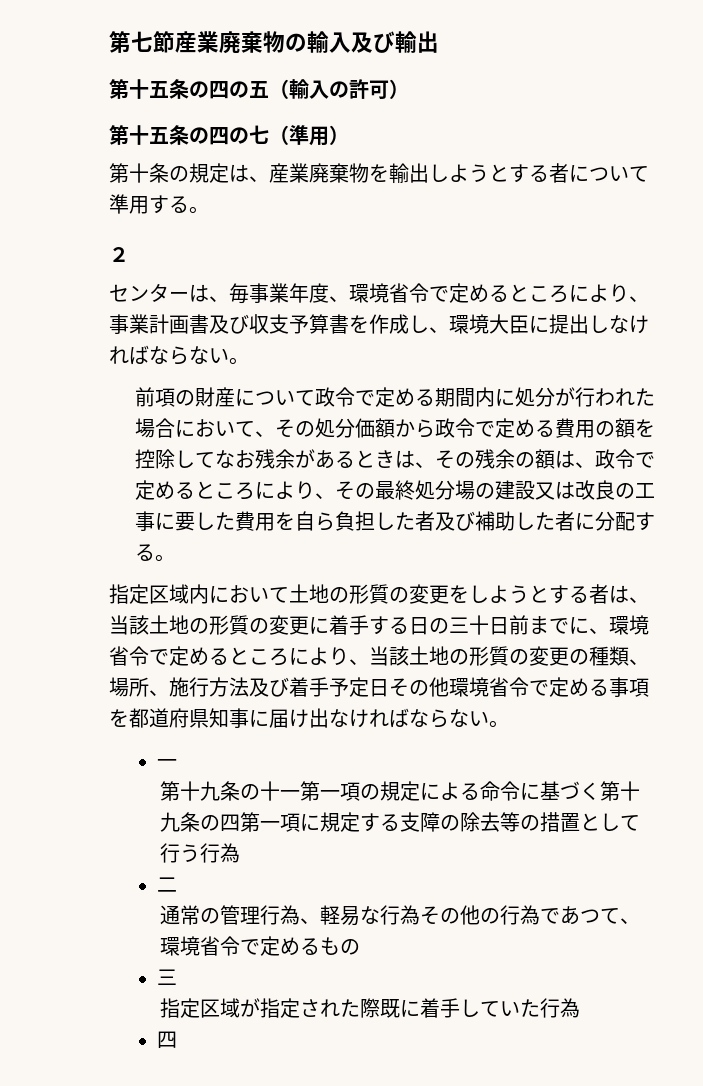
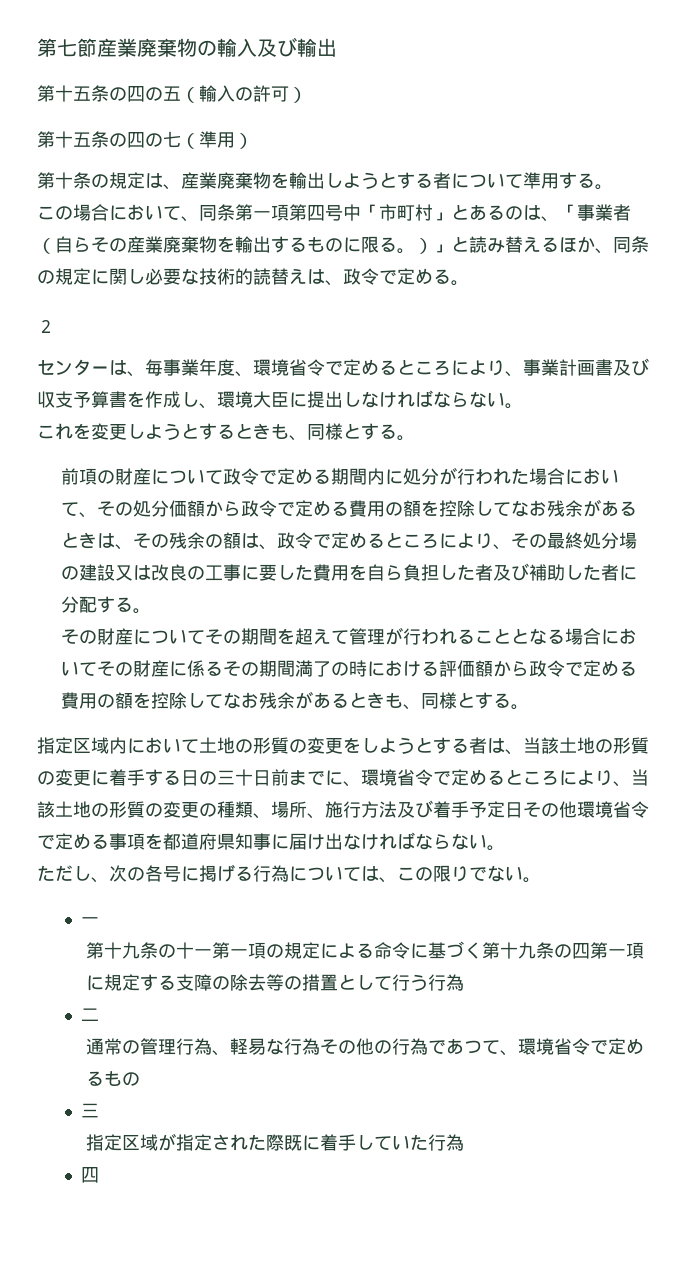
(209, 210) none -> [37,204,631,222] [37,236,649,254] [37,268,469,286] // この場合において、同条第一項第四号中「市町村」とあるのは、「事業者（自らその産業廃棄物を輸出するものに限る。）」と読み替えるほか、同条の規定に関し必要な技術的読替えは、政令で定める。
(249, 361) none -> [37,423,415,441] // これを変更しようとするときも、同様とする。
(175, 558) none -> [61,627,638,645] [61,660,638,677] [61,691,530,710] // その財産についてその期間を超えて管理が行われることとなる場合においてその財産に係るその期間満了の時における評価額から政令で定める費用の額を控除してなお残余があるときも、同様とする。
(509, 724) none -> [37,864,541,883] // ただし、次の各号に掲げる行為については、この限りでない。

